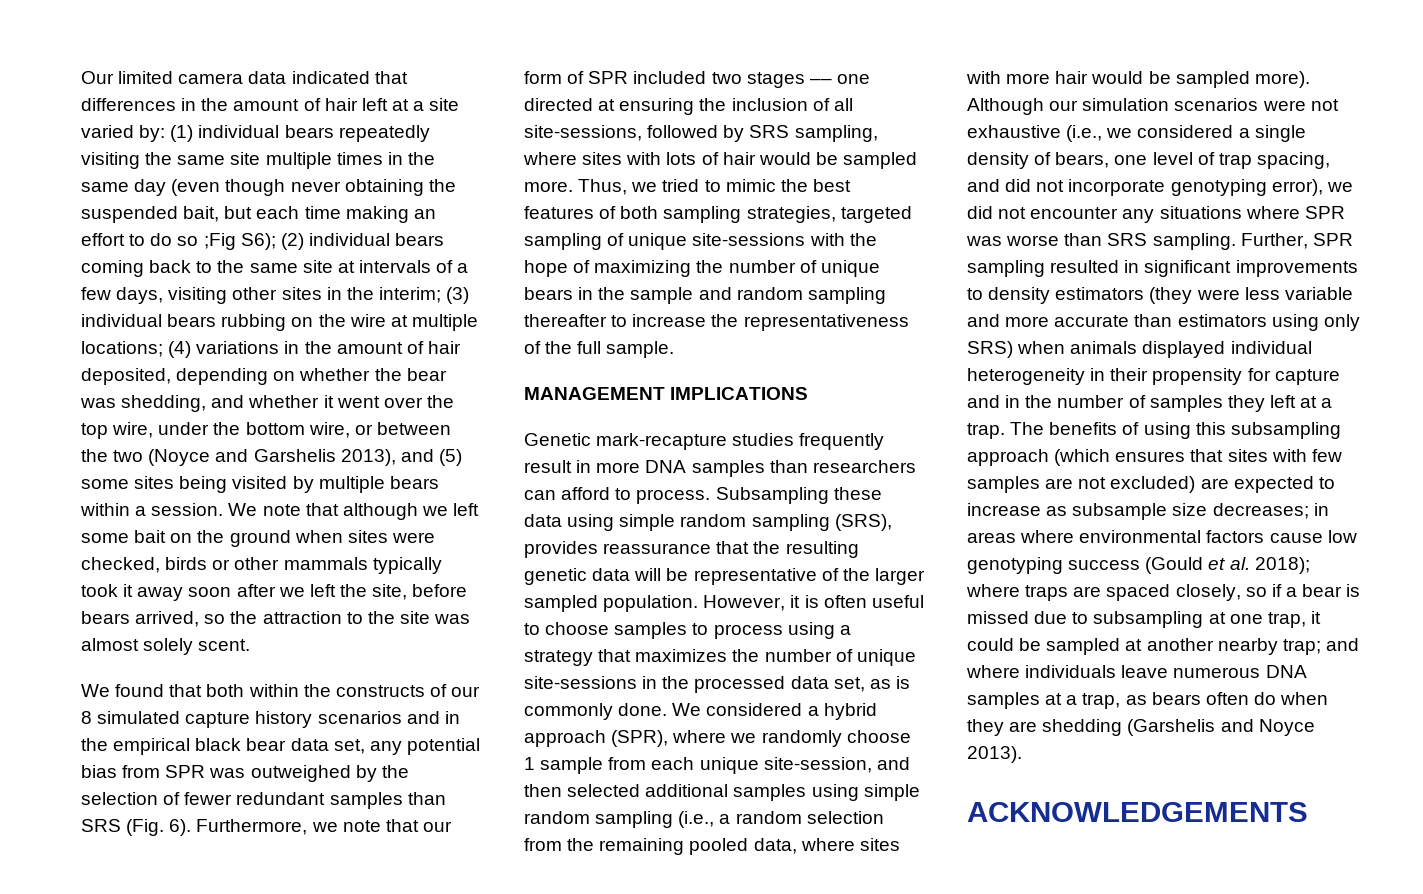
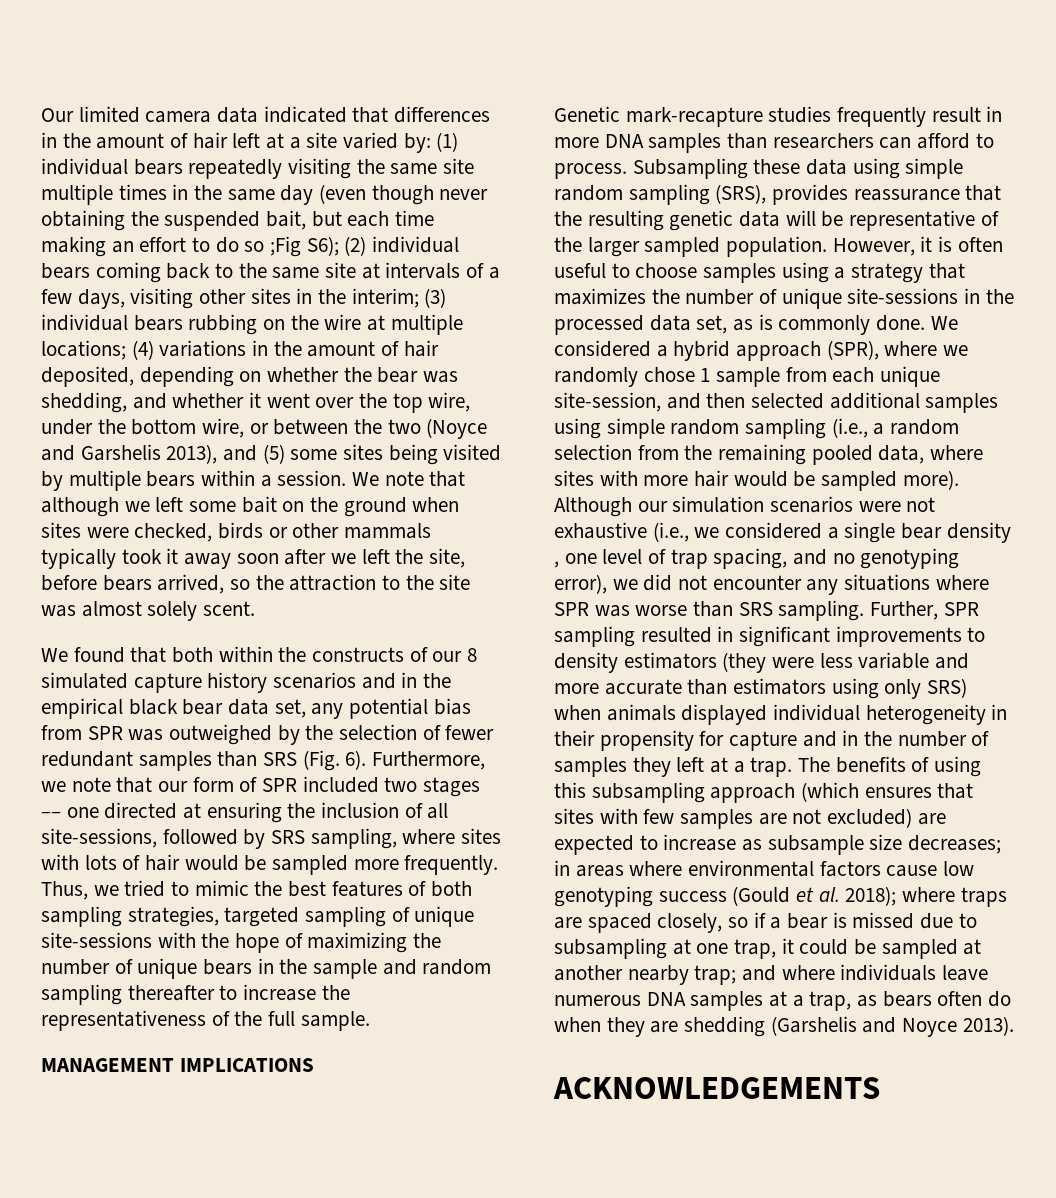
[524,181,573,192] more. -> [353,855,499,875] more frequently.
[692,623,783,639] to process -> (777, 273) none
[846,730,911,743] choose -> [643,367,695,382] chose
[967,152,1110,169] density of bears, -> [901,522,1011,543] [554,561,559,568] bear density ,
[1005,179,1166,196] did not incorporate -> [832,553,855,564] no

